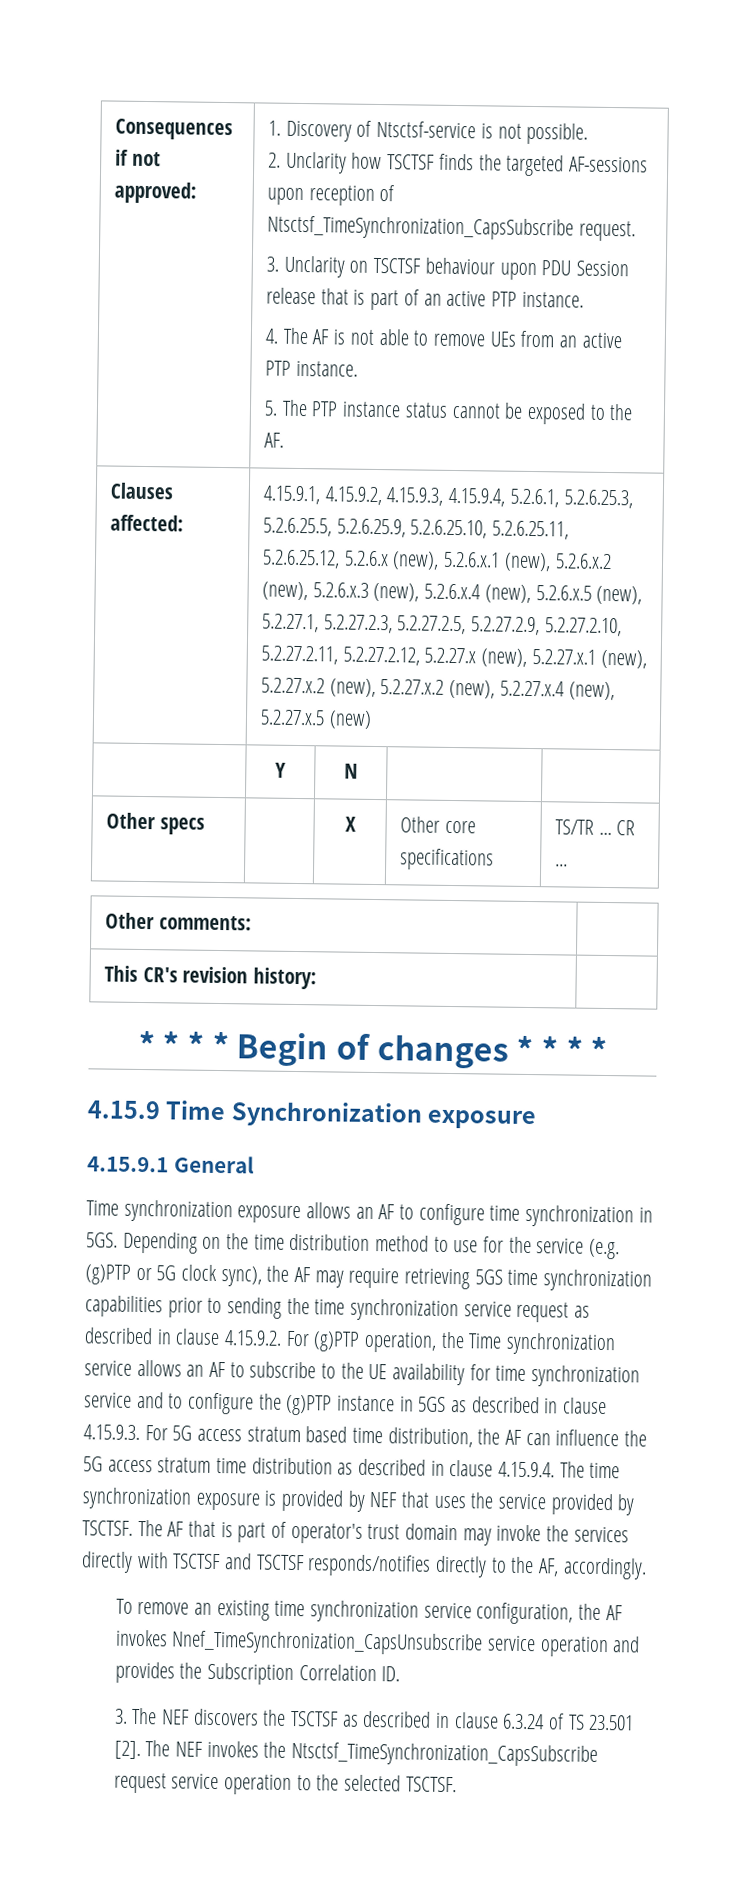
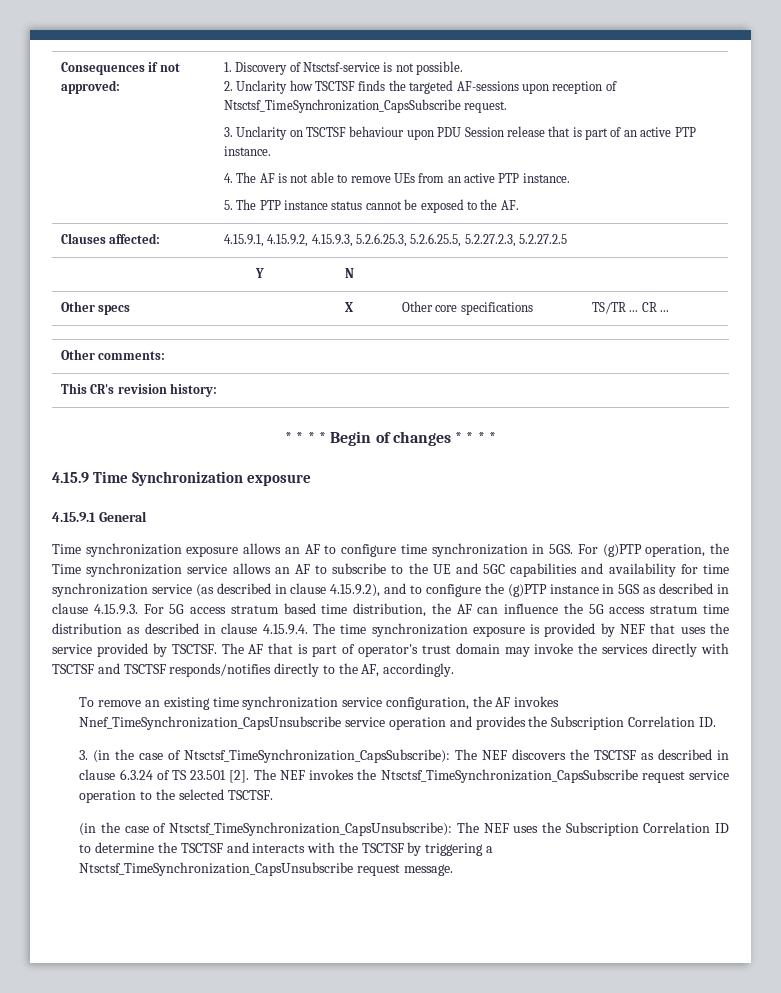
[448,487,633,509] [263,517,570,540] [262,549,612,572] [262,581,643,605] [262,613,622,637] [261,645,647,669] [261,677,615,701] [260,709,372,729] 4.15.9.4, 5.2.6.1, 5.2.6.25.3, 5.2.6.25.5, 5.2.6.25.9, 5.2.6.25.10, 5.2.6.25.11, 5.2.6.25.12, 5.2.6.x (new), 5.2.6.x.1 (new), 5.2.6.x.2 (new), 5.2.6.x.3 (new), 5.2.6.x.4 (new), 5.2.6.x.5 (new), 5.2.27.1, 5.2.27.2.3, 5.2.27.2.5, 5.2.27.2.9, 5.2.27.2.10, 5.2.27.2.11, 5.2.27.2.12, 5.2.27.x (new), 5.2.27.x.1 (new), 5.2.27.x.2 (new), 5.2.27.x.2 (new), 5.2.27.x.4 (new), 5.2.27.x.5 (new) -> [356,233,568,247] 5.2.6.25.3, 5.2.6.25.5, 5.2.27.2.3, 5.2.27.2.5
[122,1231,621,1260] [85,1264,653,1292] [85,1295,591,1323] [84,1327,283,1346] Depending on the time distribution method to use for the service (e.g. (g)PTP or 5G clock sync), the AF may require retrieving 5GS time synchronization capabilities prior to sending the time synchronization service request as described in clause 4.15.9.2. -> (574, 549) none
(388, 1371) none -> [455,563,604,577] and 5GC capabilities and
(132, 1400) none -> [195,583,381,597] (as described in clause 4.15.9.2),
(128, 1716) none -> [93,749,451,763] (in the case of Ntsctsf_TimeSynchronization_CapsSubscribe):
(457, 1784) none -> [79,822,730,836] [79,842,493,856] [79,862,453,876] // (in the case of Ntsctsf_TimeSynchronization_CapsUnsubscribe): The NEF uses the Subscription Correlation ID to determine the TSCTSF and interacts with the TSCTSF by triggering a Ntsctsf_TimeSynchronization_CapsUnsubscribe request message.

